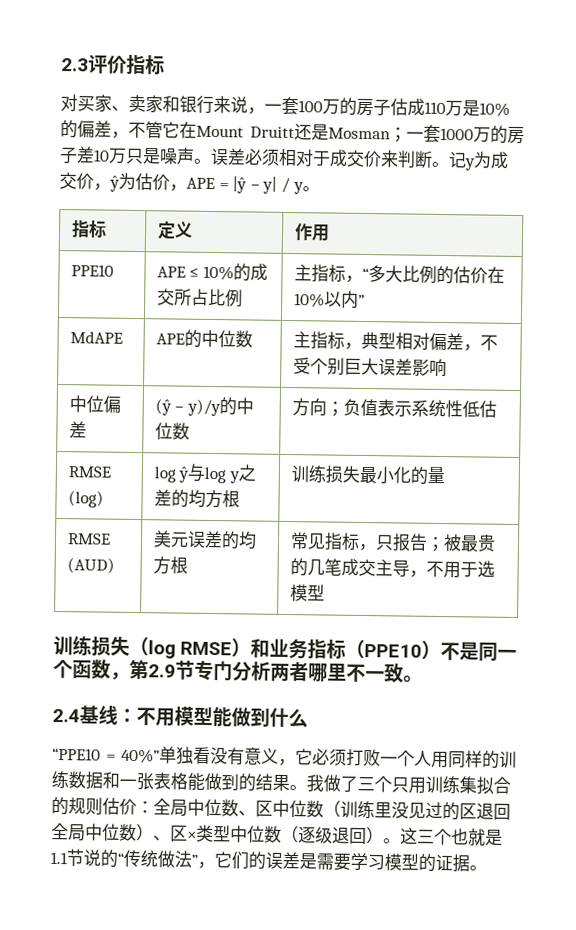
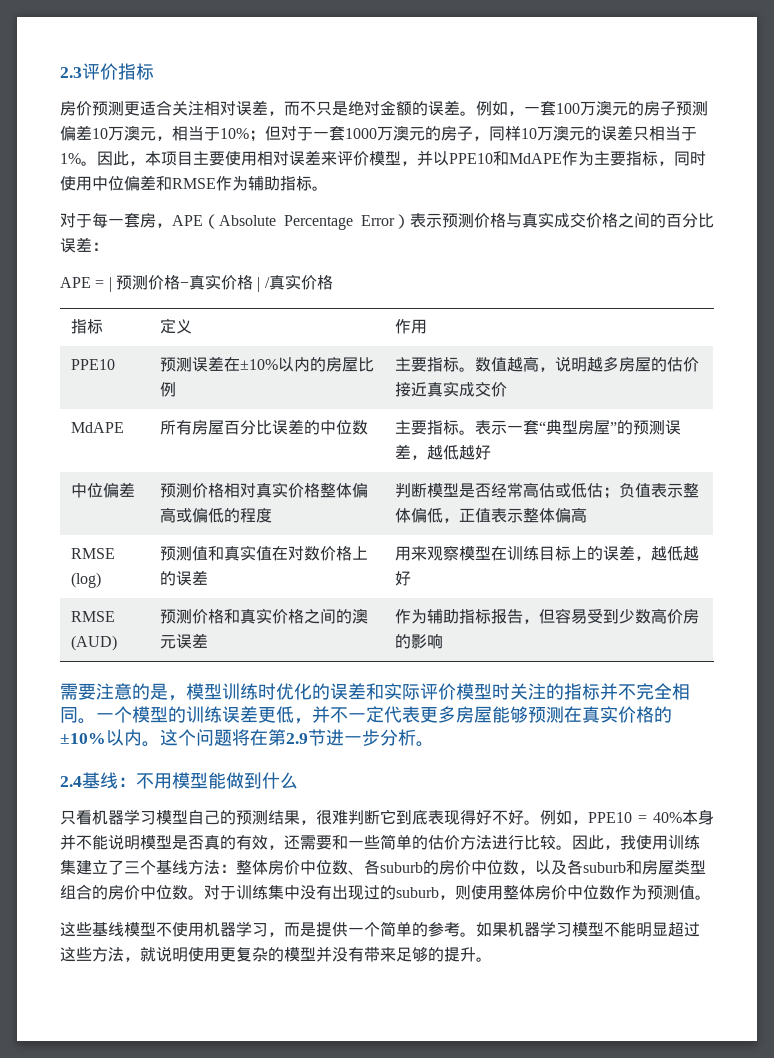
[60,93,510,117] [60,119,525,145] [59,146,509,171] [59,171,320,195] [70,220,107,238] [156,221,193,240] [293,223,330,242] [70,264,114,277] [156,263,268,282] [156,288,243,308] [293,264,505,285] [293,290,365,309] [69,331,123,344] [155,329,253,348] [292,331,498,352] [292,357,447,378] [68,395,121,414] [68,421,87,439] [154,397,254,417] [154,422,190,440] [291,398,497,418] [67,466,111,478] [67,490,104,508] [153,463,257,484] [153,489,240,509] [290,465,445,485] [66,533,111,545] [66,557,115,574] [152,530,257,550] [152,556,188,575] [289,532,496,553] [289,558,495,579] [289,584,325,602] [53,635,518,662] [53,659,404,683] 对买家、卖家和银行来说，一套100万的房子估成110万是10%的偏差，不管它在Mount Druitt还是Mosman；一套1000万的房子差10万只是噪声。误差必须相对于成交价来判断。记y为成交价，ŷ为估价，APE = |ŷ − y| / y。 // 指标 | 定义 | 作用 // PPE10 | APE ≤ 10%的成交所占比例 | 主指标，“多大比例的估价在10%以内” // MdAPE | APE的中位数 | 主指标，典型相对偏差，不受个别巨大误差影响 // 中位偏差 | (ŷ − y)/y的中位数 | 方向；负值表示系统性低估 // RMSE (log) | log ŷ与log y之差的均方根 | 训练损失最小化的量 // RMSE (AUD) | 美元误差的均方根 | 常见指标，只报告；被最贵的几笔成交主导，不用于选模型 // 训练损失（log RMSE）和业务指标（PPE10）不是同一个函数，第2.9节专门分析两者哪里不一致 -> [60,100,708,116] [60,125,697,142] [60,150,706,166] [60,175,328,191] [60,212,714,230] [60,237,108,253] [60,274,333,292] [70,319,103,334] [159,318,192,334] [394,319,427,334] [70,359,115,370] [159,356,374,372] [159,382,176,397] [394,356,699,372] [394,381,507,397] [70,422,124,433] [159,419,368,435] [394,419,681,435] [394,444,491,460] [70,482,135,498] [159,482,368,498] [159,507,272,523] [394,482,699,499] [394,507,587,523] [70,548,115,559] [70,572,101,588] [159,545,368,561] [159,570,208,586] [394,545,699,561] [394,571,411,586] [70,611,115,622] [70,635,117,651] [159,608,368,624] [159,633,208,649] [394,608,699,624] [394,633,443,649] [60,683,690,701] [60,706,672,724] [60,729,416,747] 房价预测更适合关注相对误差，而不只是绝对金额的误差。例如，一套100万澳元的房子预测偏差10万澳元，相当于10%；但对于一套1000万澳元的房子，同样10万澳元的误差只相当于1%。因此，本项目主要使用相对误差来评价模型，并以PPE10和MdAPE作为主要指标，同时使用中位偏差和RMSE作为辅助指标。 // 对于每一套房，APE（Absolute Percentage Error）表示预测价格与真实成交价格之间的百分比误差： // APE = | 预测价格−真实价格 | /真实价格 // 指标 | 定义 | 作用 // PPE10 | 预测误差在±10%以内的房屋比例 | 主要指标。数值越高，说明越多房屋的估价接近真实成交价 // MdAPE | 所有房屋百分比误差的中位数 | 主要指标。表示一套“典型房屋”的预测误差，越低越好 // 中位偏差 | 预测价格相对真实价格整体偏高或偏低的程度 | 判断模型是否经常高估或低估；负值表示整体偏低，正值表示整体偏高 // RMSE (log) | 预测值和真实值在对数价格上的误差 | 用来观察模型在训练目标上的误差，越低越好 // RMSE (AUD) | 预测价格和真实价格之间的澳元误差 | 作为辅助指标报告，但容易受到少数高价房的影响 // 需要注意的是，模型训练时优化的误差和实际评价模型时关注的指标并不完全相同。一个模型的训练误差更低，并不一定代表更多房屋能够预测在真实价格的±10%以内。这个问题将在第2.9节进一步分析
[52,746,517,769] [51,770,511,795] [51,796,511,821] [51,822,503,846] [50,849,470,873] “PPE10 = 40%”单独看没有意义，它必须打败一个人用同样的训练数据和一张表格能做到的结果。我做了三个只用训练集拟合的规则估价：全局中位数、区中位数（训练里没见过的区退回全局中位数）、区×类型中位数（逐级退回）。这三个也就是1.1节说的“传统做法”，它们的误差是需要学习模型的证据 -> [60,809,714,825] [60,834,700,850] [60,859,706,875] [60,884,711,900] [60,921,700,937] [60,946,476,962] 只看机器学习模型自己的预测结果，很难判断它到底表现得好不好。例如，PPE10 = 40%本身并不能说明模型是否真的有效，还需要和一些简单的估价方法进行比较。因此，我使用训练集建立了三个基线方法：整体房价中位数、各suburb的房价中位数，以及各suburb和房屋类型组合的房价中位数。对于训练集中没有出现过的suburb，则使用整体房价中位数作为预测值。 // 这些基线模型不使用机器学习，而是提供一个简单的参考。如果机器学习模型不能明显超过这些方法，就说明使用更复杂的模型并没有带来足够的提升

